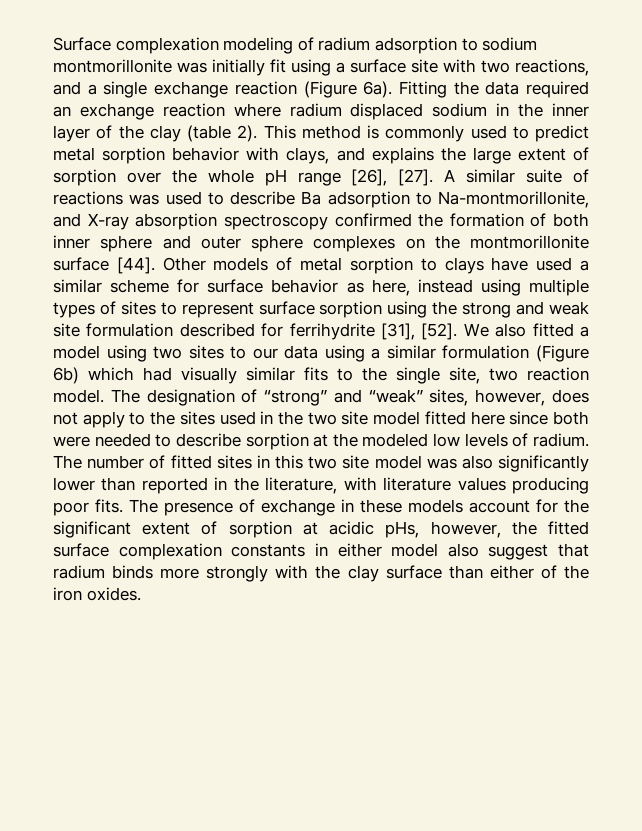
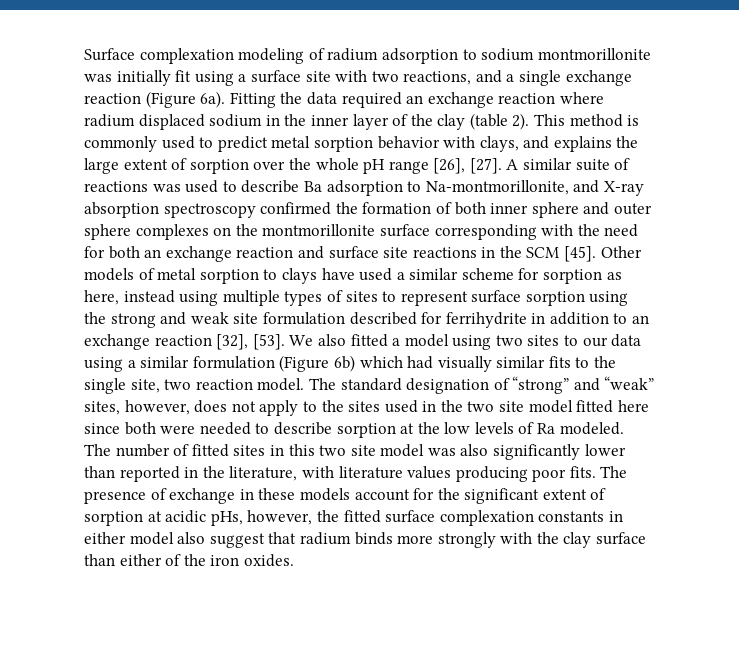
[116,257,155,274] [44]. -> [434,224,639,240] [84,246,597,262] corresponding with the need for both an exchange reaction and surface site reactions in the SCM [45].
[207,279,339,293] surface behavior -> [543,269,603,284] sorption
[381,323,458,340] [31], [52]. -> [531,312,650,325] [84,334,285,350] in addition to an exchange reaction [32], [53].
(140, 396) none -> [340,378,402,391] standard
[362,433,429,447] modeled -> (440, 428) none
[533,433,589,447] radium. -> [537,422,624,435] Ra modeled.

